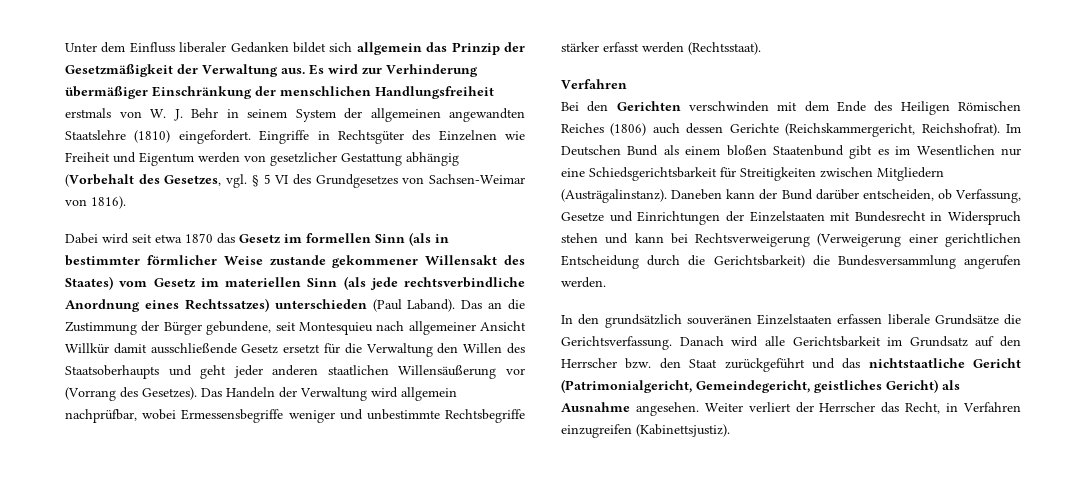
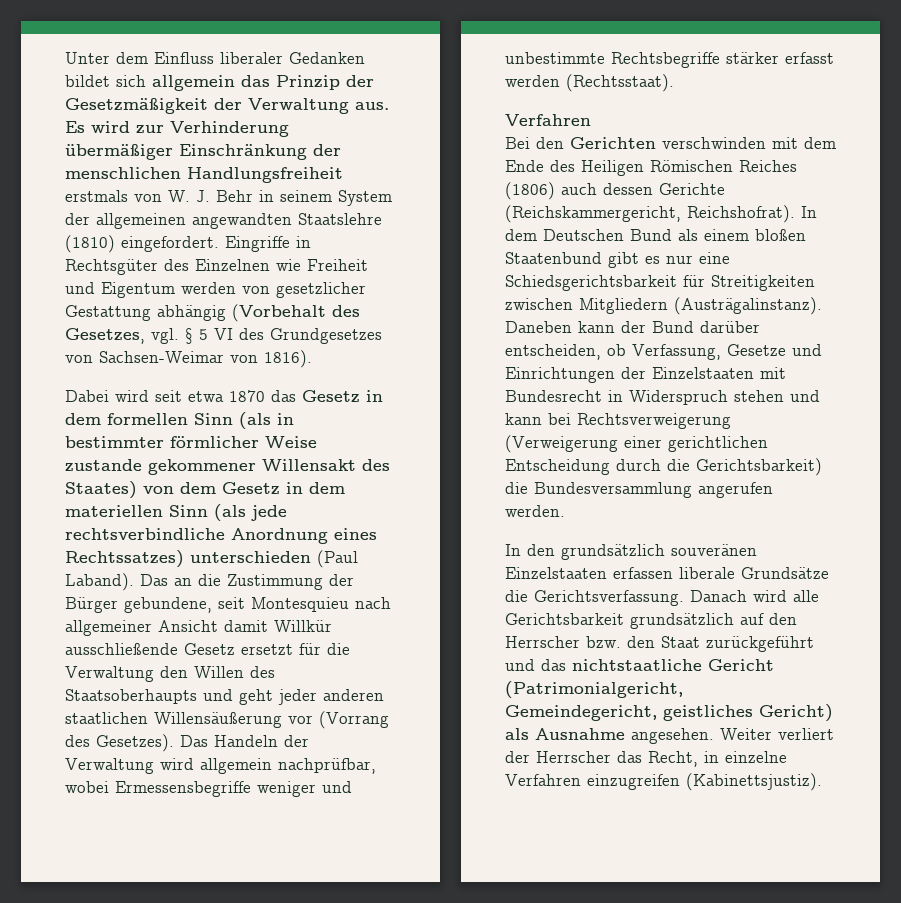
[284,234,302,243] im -> [366,390,383,402] [65,413,101,425] in dem
[119,278,219,288] vom Gesetz im -> [143,482,345,495] von dem Gesetz in dem
[65,343,147,354] Willkür damit -> [224,620,332,632] damit Willkür
[1006,124,1021,133] Im -> [801,206,817,218] [505,229,537,241] In dem
[895,145,995,155] im Wesentlichen -> (660, 260) none
[887,336,968,347] im Grundsatz -> [630,613,734,629] grundsätzlich
(959, 407) none -> [725,751,787,763] einzelne

